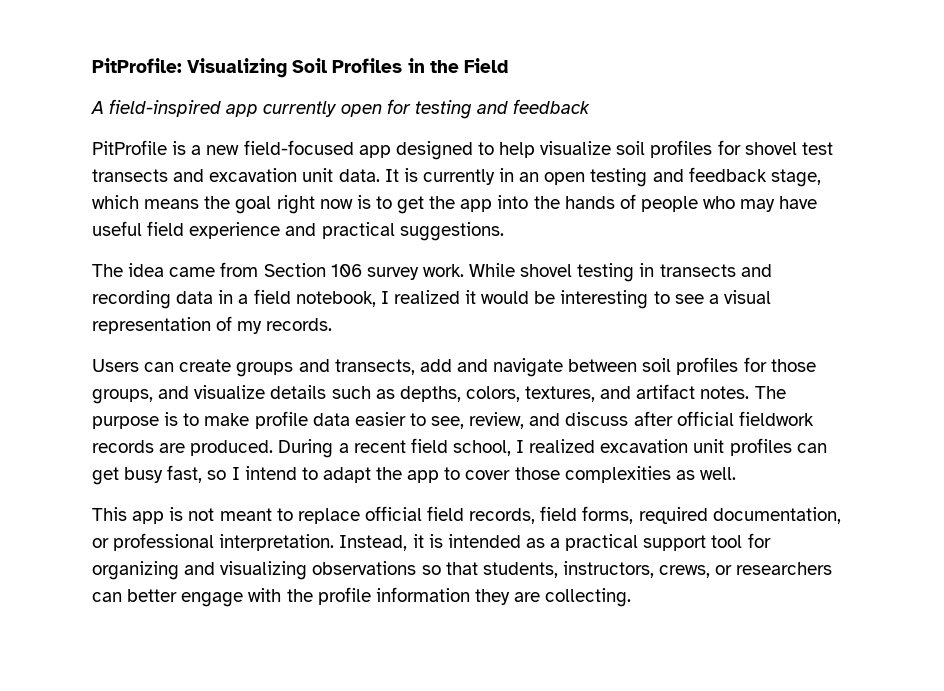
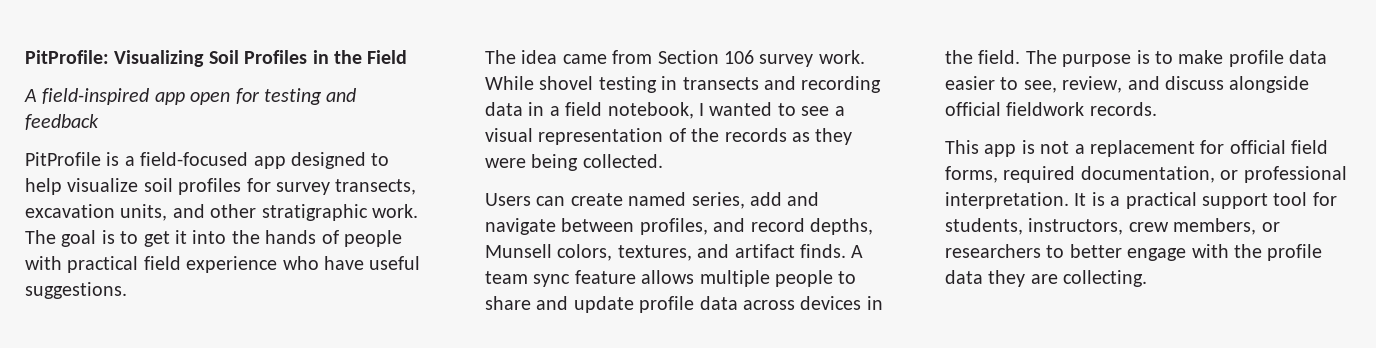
[263,101,338,117] currently -> (185, 98) none
[206,145,240,155] new -> (135, 161) none
[744,142,833,155] [92,167,821,187] [92,195,353,214] shovel test transects and excavation unit data. It is currently in an open testing and feedback stage, which means the goal right now -> [276,179,417,195] [25,204,418,221] [25,230,97,247] survey transects, excavation units, and other stratigraphic work. The goal
[429,196,493,212] the app -> [175,230,188,244] it
[703,196,818,212] [92,221,395,239] who may have useful field experience and practical -> [25,256,421,273] with practical field experience who have useful
[393,290,649,309] realized it would be interesting -> [709,102,773,116] wanted
[237,318,333,334] my records. -> [691,128,853,145] [485,154,663,171] the records as they were being collected.
[236,359,415,377] groups and transects, -> [628,192,745,209] named series,
[642,357,816,375] [92,384,750,404] soil profiles for those groups, and visualize details such as depths, colors, textures, and artifact notes. -> [639,218,873,235] [485,244,864,261] [485,270,857,287] [485,296,883,313] [945,50,1021,64] profiles, and record depths, Munsell colors, textures, and artifact finds. A team sync feature allows multiple people to share and update profile data across devices in the field.
[633,411,673,426] after -> [1229,76,1310,93] alongside
[92,438,827,458] [92,465,736,485] [92,506,536,524] records are produced. During a recent field school, I realized excavation unit profiles can get busy fast, so I intend to adapt the app to cover those complexities as well. // This app is not meant to replace official field records, -> [1089,102,1157,116] [945,140,1286,157] records. // This app is not a replacement for official
[339,534,545,551] Instead, it is intended as -> [1074,192,1105,206] It is
[92,561,711,580] organizing and visualizing observations so that students, instructors, crews, -> [945,218,1257,235] students, instructors, crew members,
[92,592,122,602] can -> [1046,245,1065,258] to
[375,587,470,602] information -> [945,270,983,284] data

